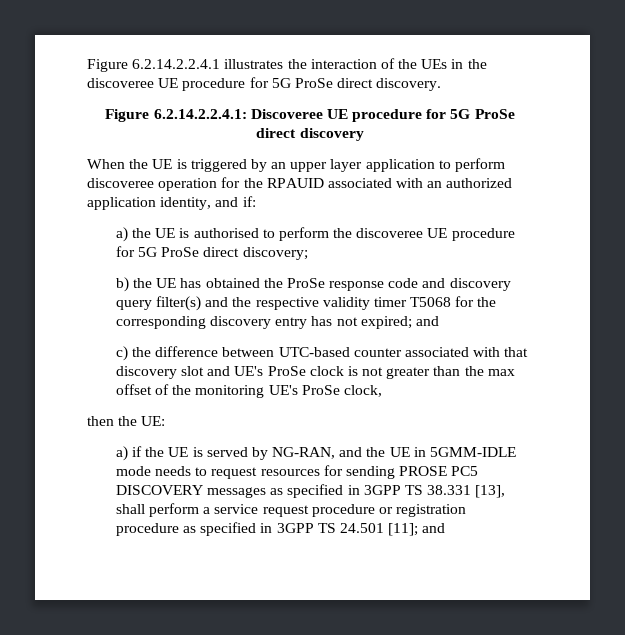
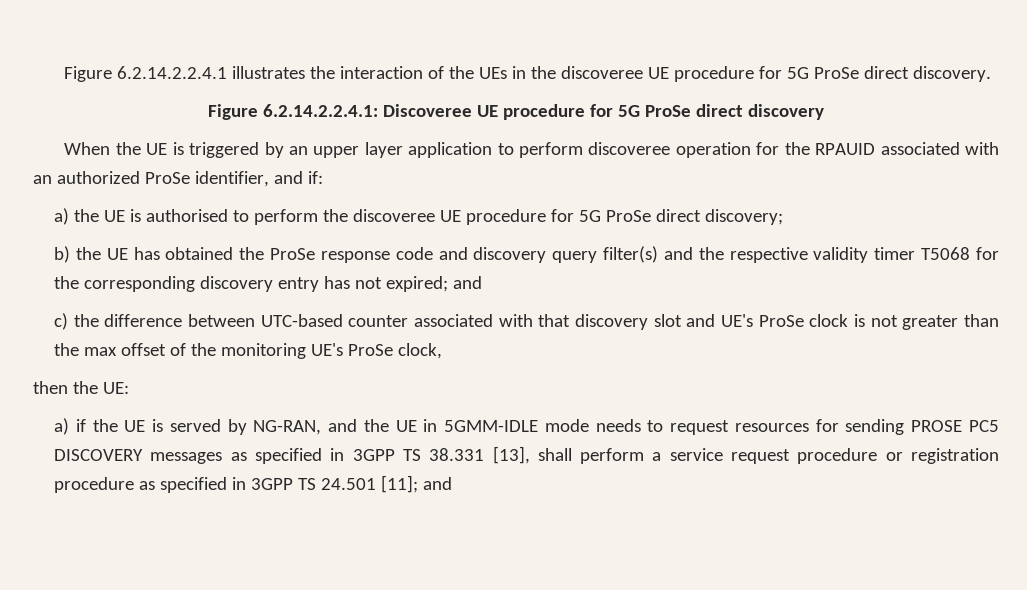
[87,197,212,210] application identity, -> [144,171,269,187] ProSe identifier,

